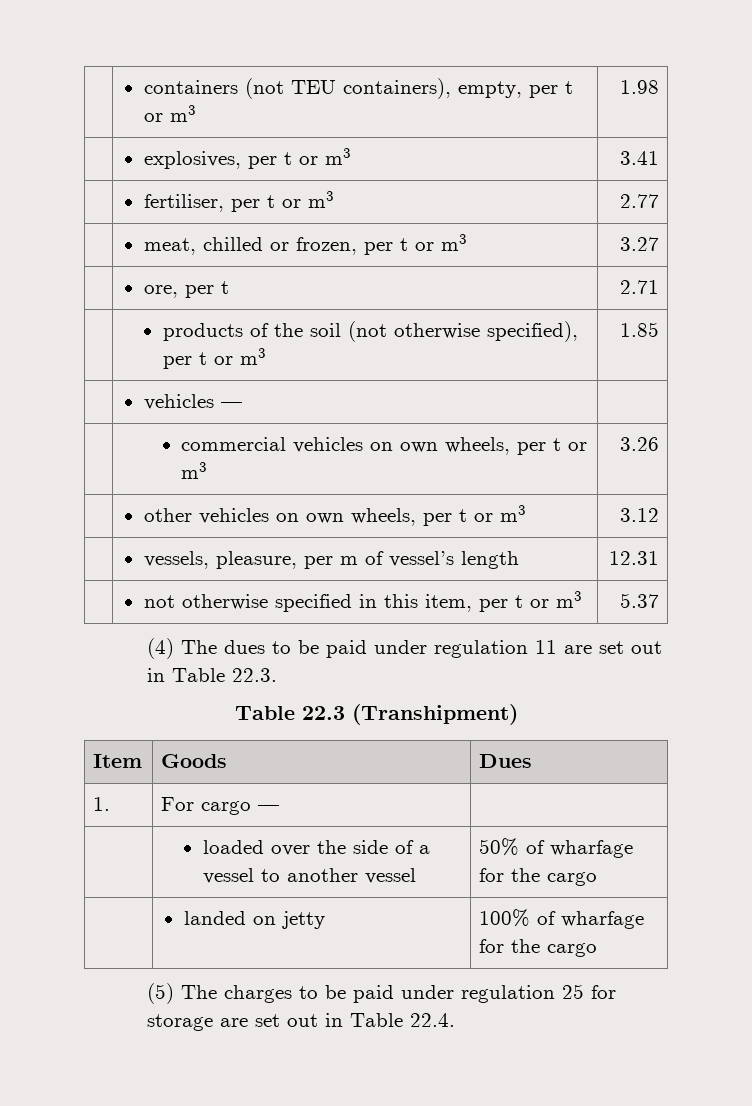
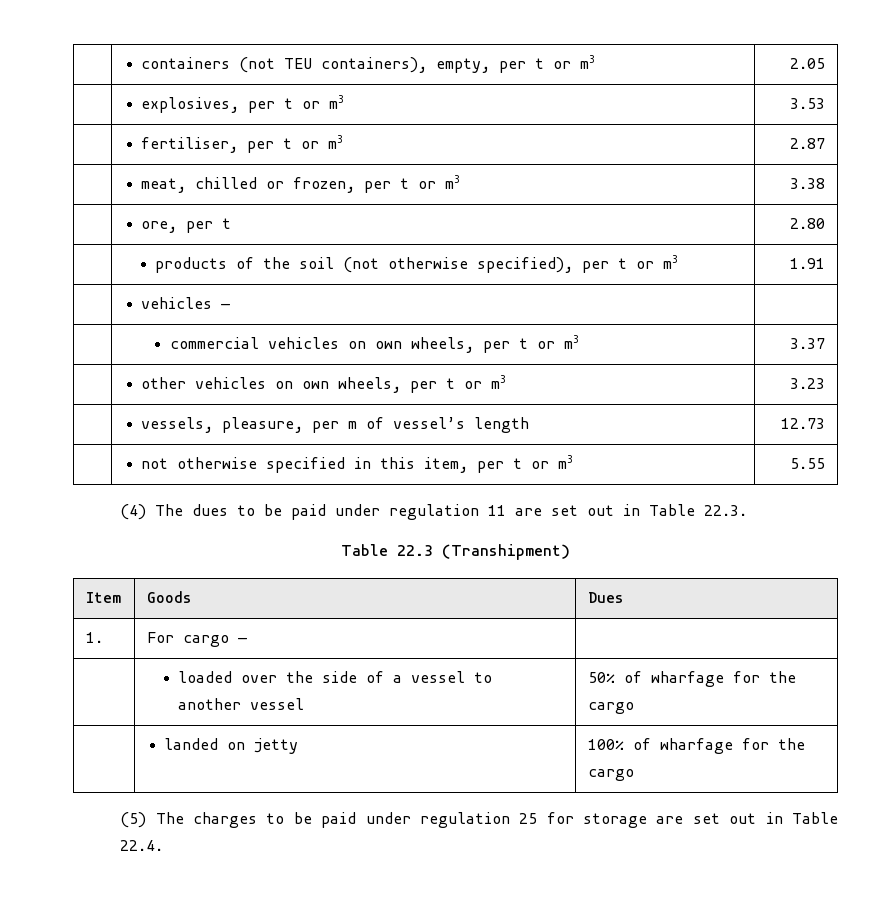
[619,80,659,94] 1.98 -> [790,58,826,69] 2.05
[619,151,659,165] 3.41 -> [790,98,826,109] 3.53
[619,194,659,208] 2.77 -> [790,138,826,149] 2.87
[619,237,659,251] 3.27 -> [790,178,826,189] 3.38
[619,280,659,294] 2.71 -> [790,218,826,229] 2.80
[619,322,659,337] 1.85 -> [790,258,826,269] 1.91
[619,437,659,451] 3.26 -> [790,338,826,349] 3.37
[619,508,659,522] 3.12 -> [790,378,826,389] 3.23
[608,551,659,565] 12.31 -> [781,418,826,429] 12.73
[619,593,659,608] 5.37 -> [790,458,826,469] 5.55

